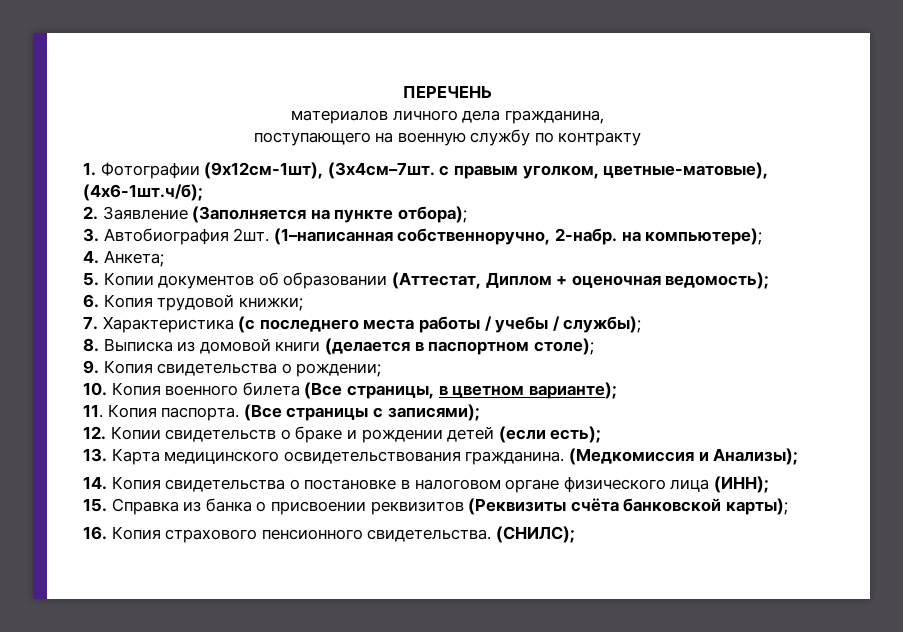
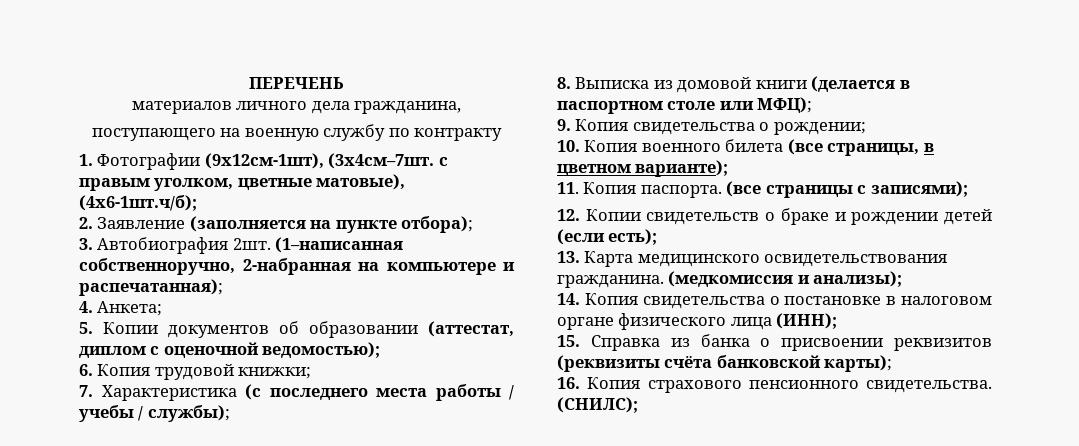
[603,162,769,179] цветные-матовые), -> [237,174,406,190] цветные матовые),
[192,206,307,223] (Заполняется -> [189,216,306,232] (заполняется
[554,228,763,245] 2-набр. на компьютере); -> [242,258,515,275] [79,279,223,296] 2-набранная на компьютере и распечатанная);
[391,272,770,289] (Аттестат, Диплом + оценочная ведомость); -> [428,321,514,337] [79,342,381,358] (аттестат, диплом с оценочной ведомостью);
[533,338,594,355] столе); -> [667,97,813,113] столе или МФЦ);
[304,382,343,399] (Все -> [787,139,823,155] (все
[243,404,282,421] (Все -> [726,181,762,197] (все
[568,448,799,465] (Медкомиссия и Анализы); -> [668,271,903,287] (медкомиссия и анализы);
[468,498,567,515] (Реквизиты -> [557,355,660,372] (реквизиты

